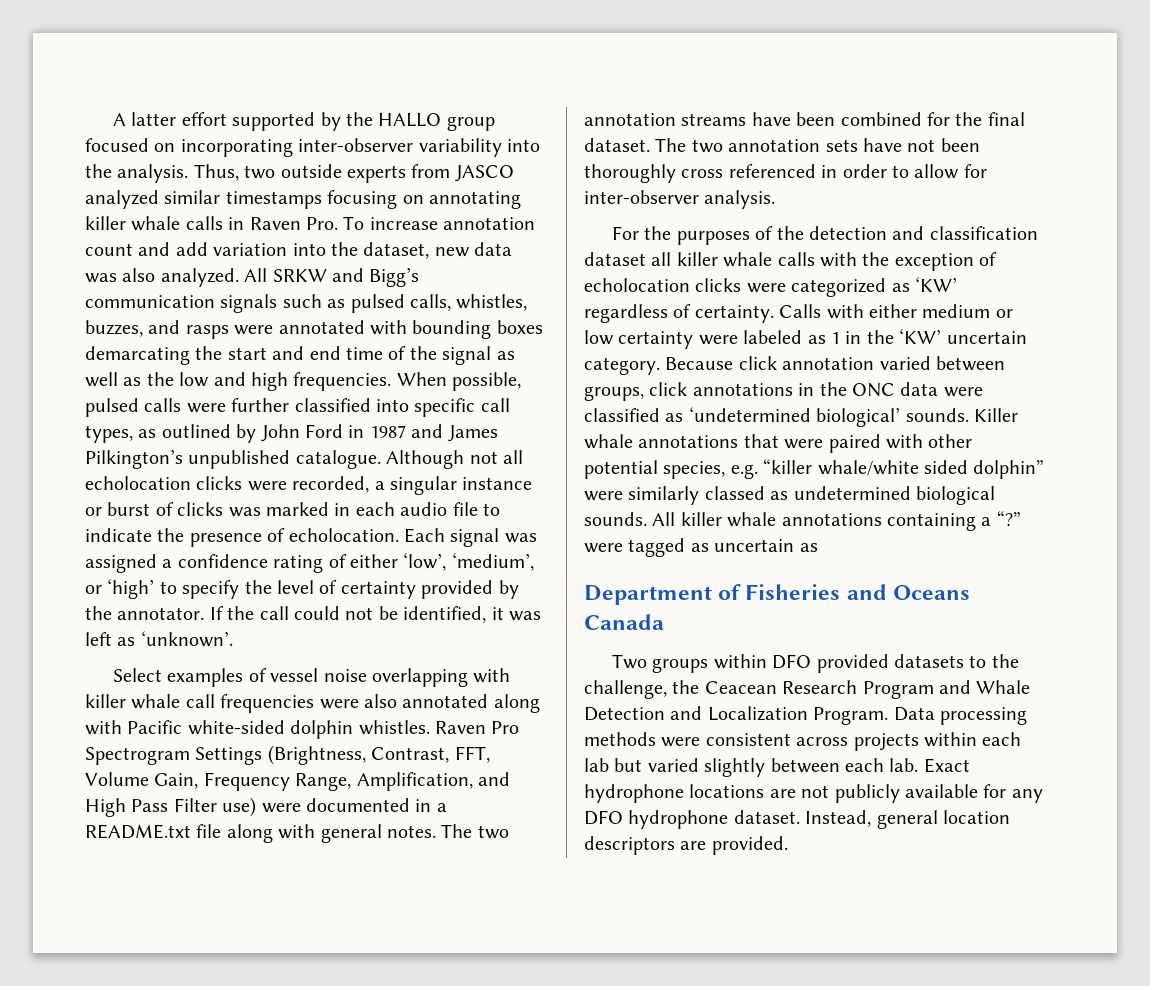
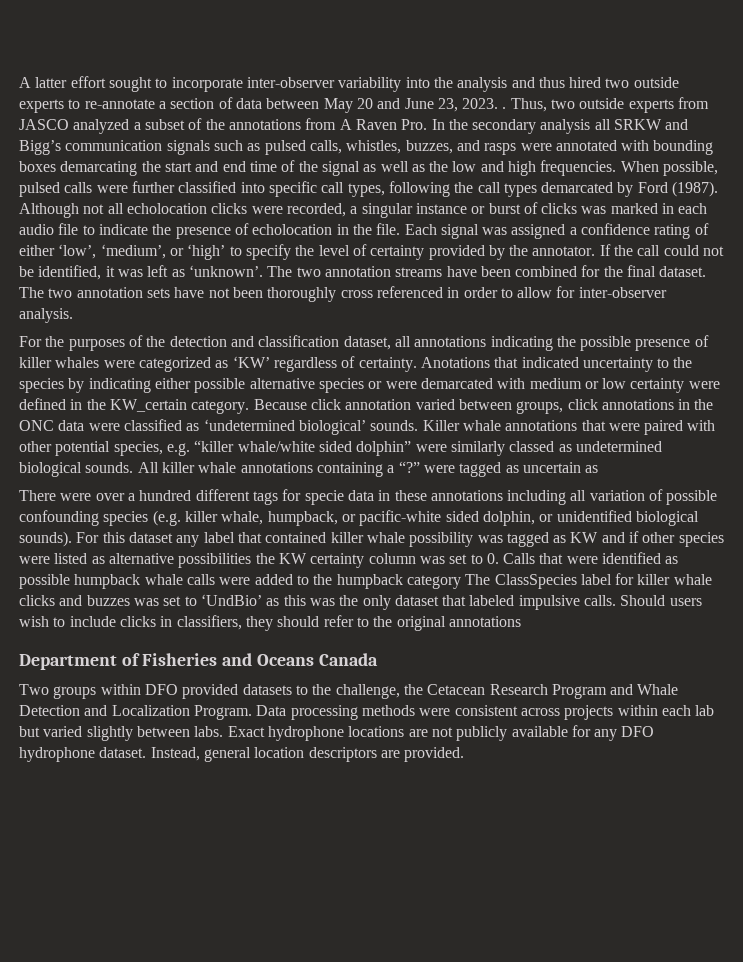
[232,112,495,131] [85,138,540,157] [85,164,189,183] supported by the HALLO group focused on incorporating inter-observer variability into the analysis. -> [108,77,679,92] [19,97,507,113] sought to incorporate inter-observer variability into the analysis and thus hired two outside experts to re-annotate a section of data between May 20 and June 23, 2023. .
[164,190,521,209] [85,216,536,231] [85,242,513,259] [85,268,268,287] similar timestamps focusing on annotating killer whale calls in Raven Pro. To increase annotation count and add variation into the dataset, new data was also analyzed. All -> [133,118,611,134] a subset of the annotations from A Raven Pro. In the secondary analysis all
[138,424,498,443] [85,449,381,469] as outlined by John Ford in 1987 and James Pilkington’s unpublished catalogue. -> [388,181,719,197] following the call types demarcated by Ford (1987).
[288,528,399,542] echolocation. -> [252,223,401,235] echolocation in the file.
[112,668,511,687] [85,694,540,713] [85,720,520,739] [85,745,490,765] [85,772,510,791] [85,797,447,817] [85,824,436,843] // Select examples of vessel noise overlapping with killer whale call frequencies were also annotated along with Pacific white-sided dolphin whistles. Raven Pro Spectrogram Settings (Brightness, Contrast, FFT, Volume Gain, Frequency Range, Amplification, and High Pass Filter use) were documented in a README.txt file along with general notes. -> (263, 271) none
[584,252,998,271] [584,278,742,292] dataset all killer whale calls with the exception of echolocation clicks -> [343,335,709,351] [19,357,100,368] dataset, all annotations indicating the possible presence of killer whales
[779,304,917,319] Calls with either -> [420,357,693,372] [19,378,526,393] Anotations that indicated uncertainty to the species by indicating either possible alternative species or were demarcated with
[743,329,1027,344] labeled as 1 in the ‘KW’ uncertain -> [19,398,187,412] defined in the KW_certain
(818, 547) none -> [19,489,718,505] [19,510,699,526] [19,531,724,547] [19,552,679,568] [19,573,712,589] [19,594,702,610] [19,615,521,631] // There were over a hundred different tags for specie data in these annotations including all variation of possible confounding species (e.g. killer whale, humpback, or pacific-white sided dolphin, or unidentified biological sounds). For this dataset any label that contained killer whale possibility was tagged as KW and if other species were listed as alternative possibilities the KW certainty column was set to 0. Calls that were identified as possible humpback whale calls were added to the humpback category The ClassSpecies label for killer whale clicks and buzzes was set to ‘UndBio’ as this was the only dataset that labeled impulsive calls. Should users wish to include clicks in classifiers, they should refer to the original annotations
[704,681,777,694] Ceacean -> [427,684,486,695] Cetacean
[845,758,919,772] each lab. -> [194,726,224,737] labs.

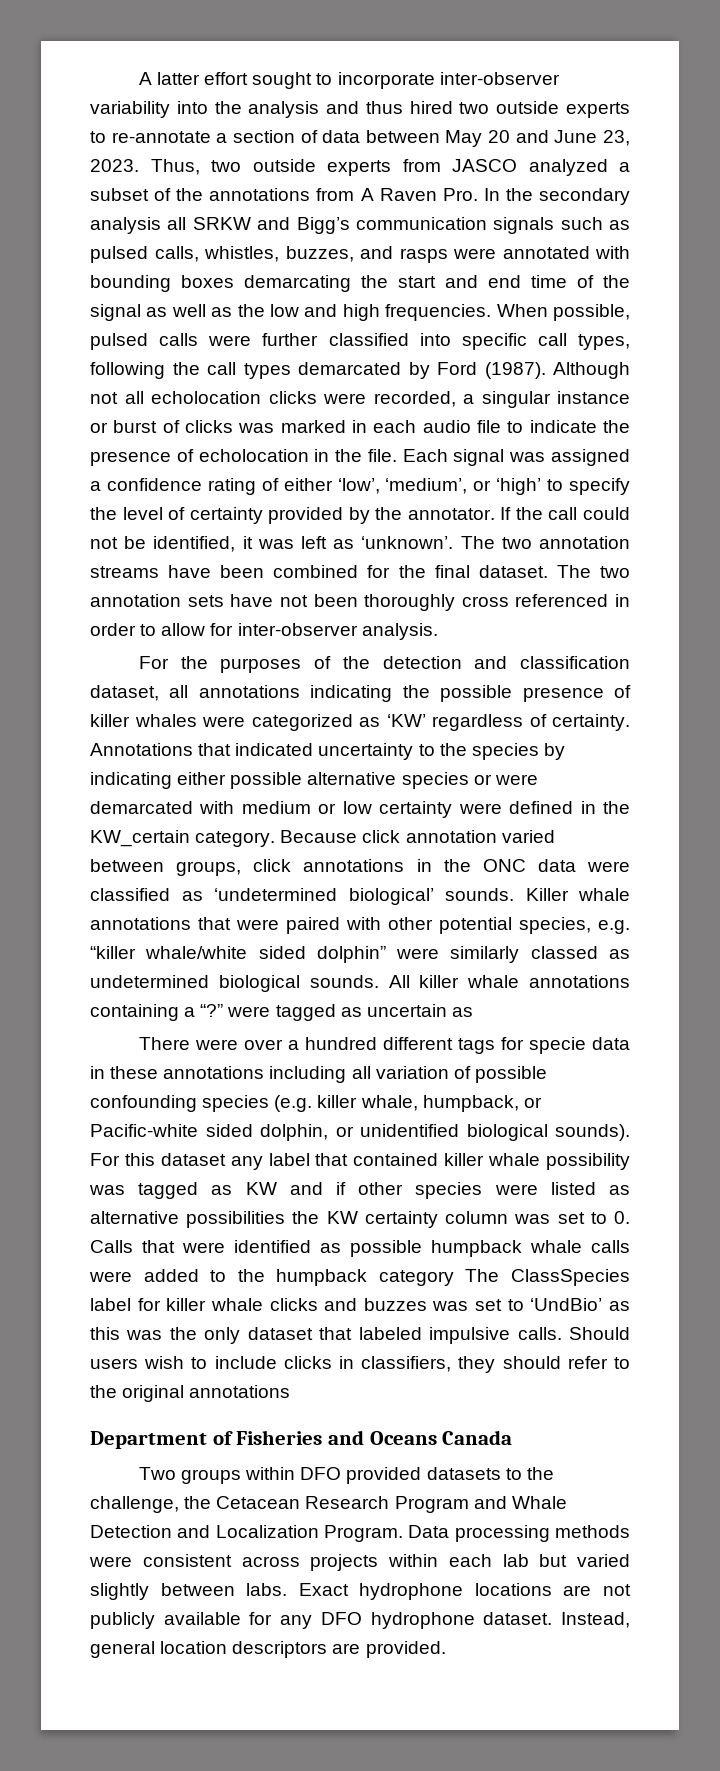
[502,107,507,109] . -> (139, 165) none
[420,357,490,368] Anotations -> [90,743,193,756] Annotations
[359,510,442,526] pacific-white -> [90,1124,198,1137] Pacific-white

